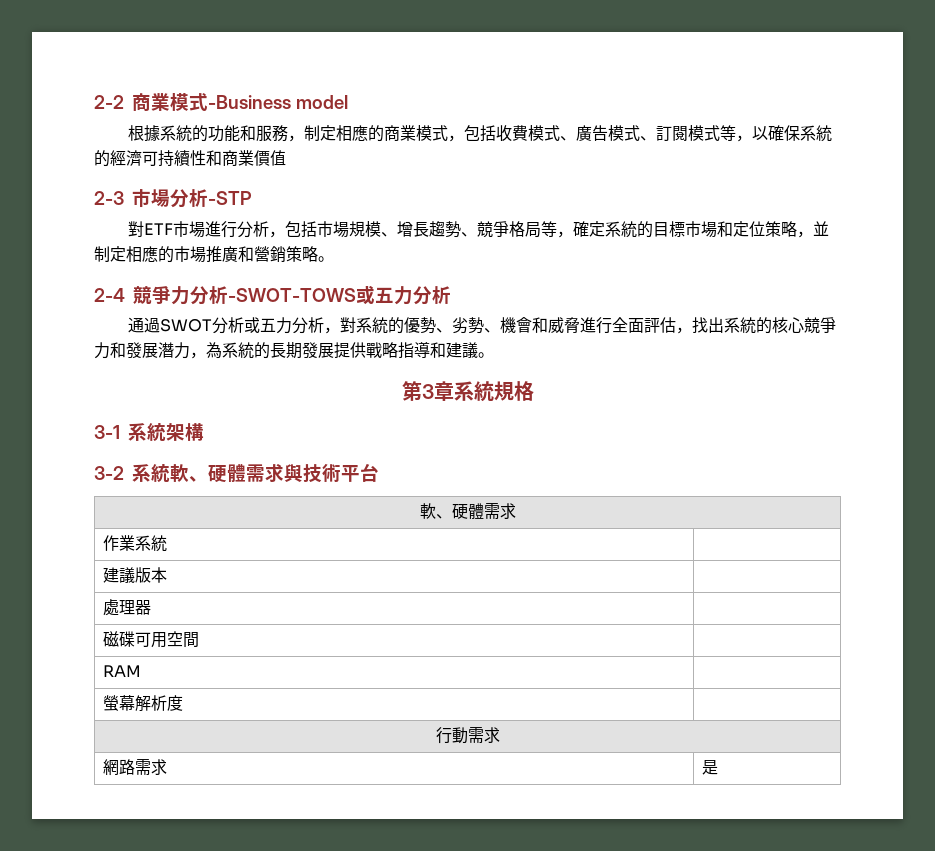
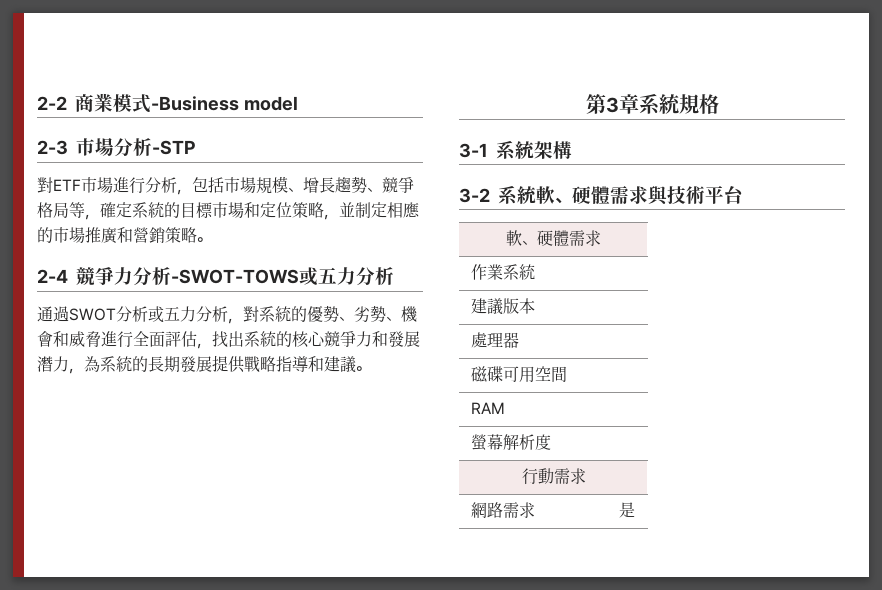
[128,125,833,142] [94,150,286,167] // 根據系統的功能和服務，制定相應的商業模式，包括收費模式、廣告模式、訂閱模式等，以確保系統的經濟可持續性和商業價值 -> (298, 103) none

